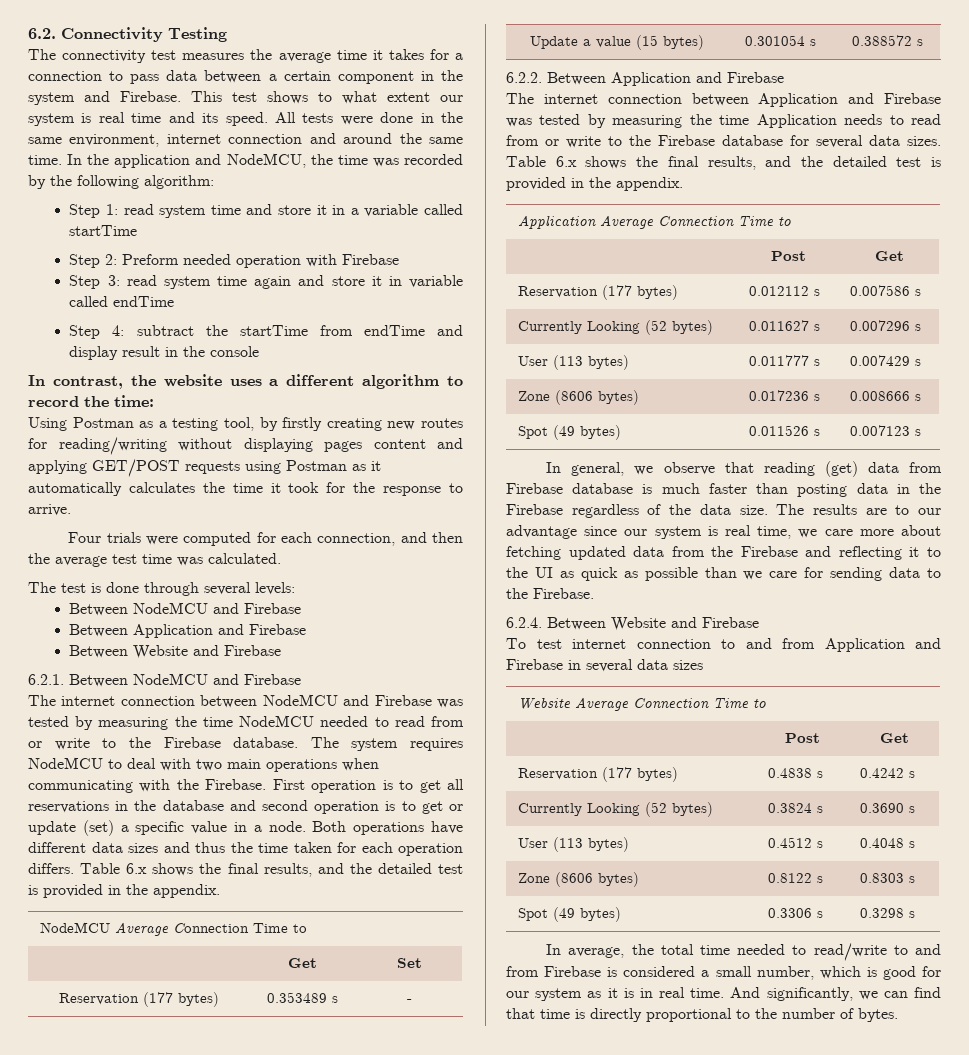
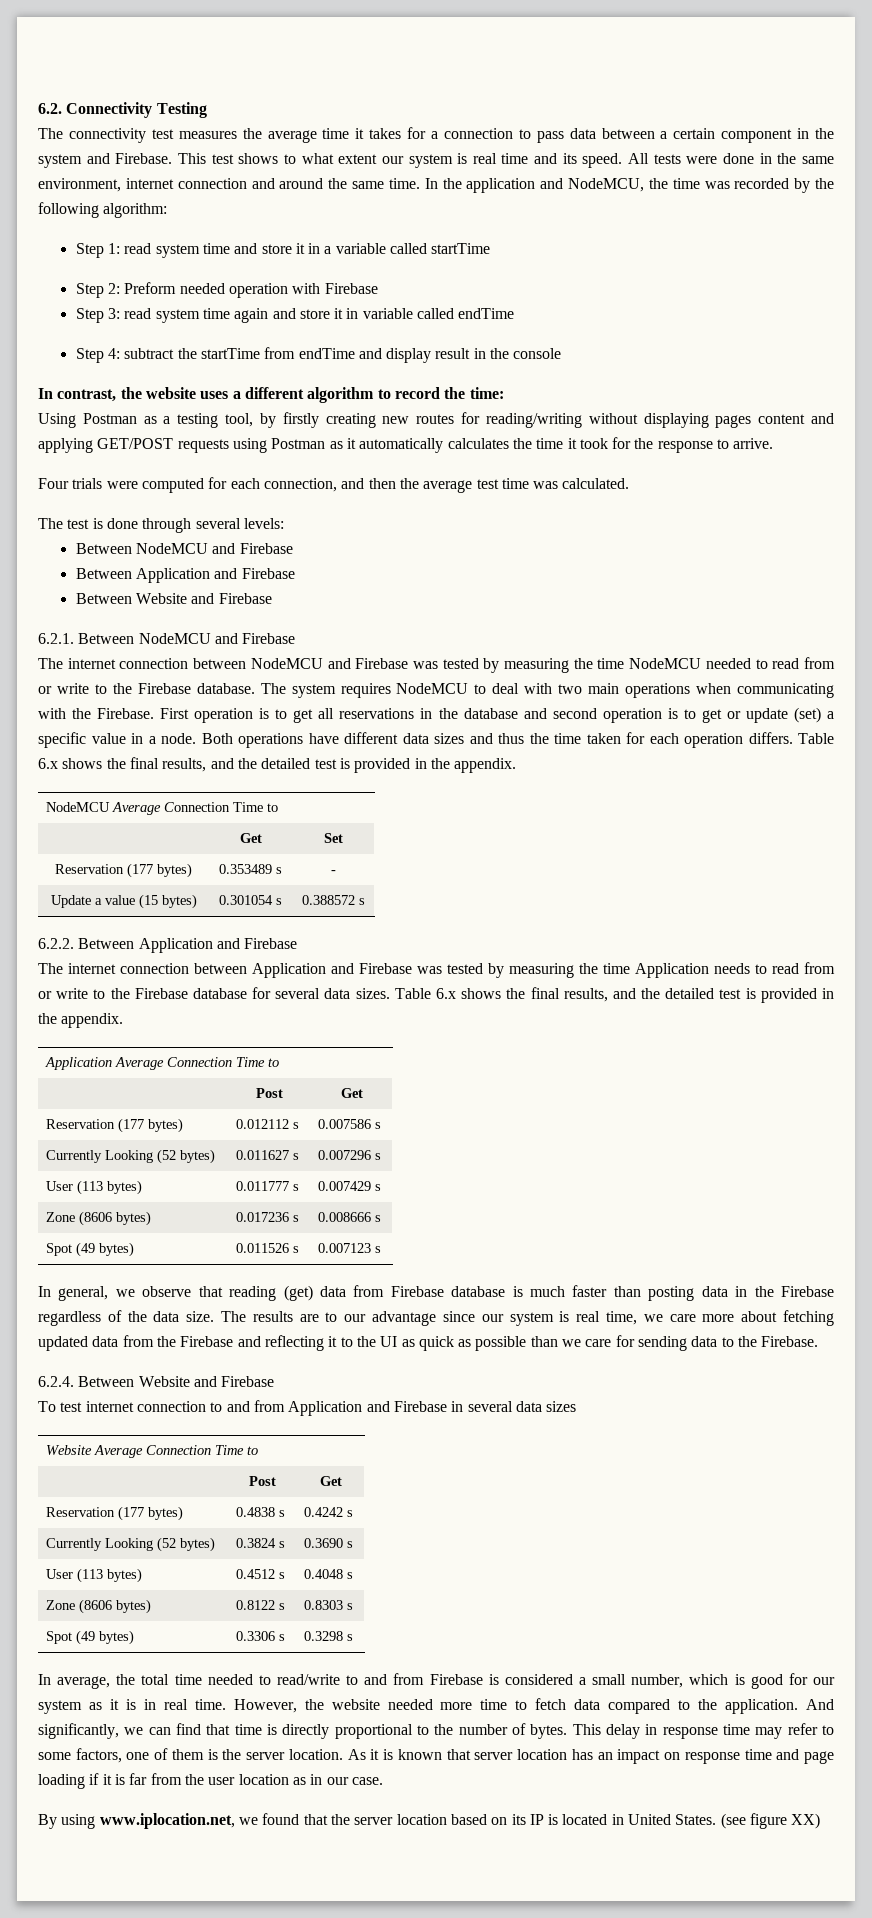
(725, 993) none -> [233,1698,799,1714] However, the website needed more time to fetch data compared to the application.
(898, 1015) none -> [572,1723,835,1739] [38,1748,835,1764] [38,1773,383,1789] [38,1813,821,1829] This delay in response time may refer to some factors, one of them is the server location. As it is known that server location has an impact on response time and page loading if it is far from the user location as in our case. // By using www.iplocation.net, we found that the server location based on its IP is located in United States. (see figure XX)

